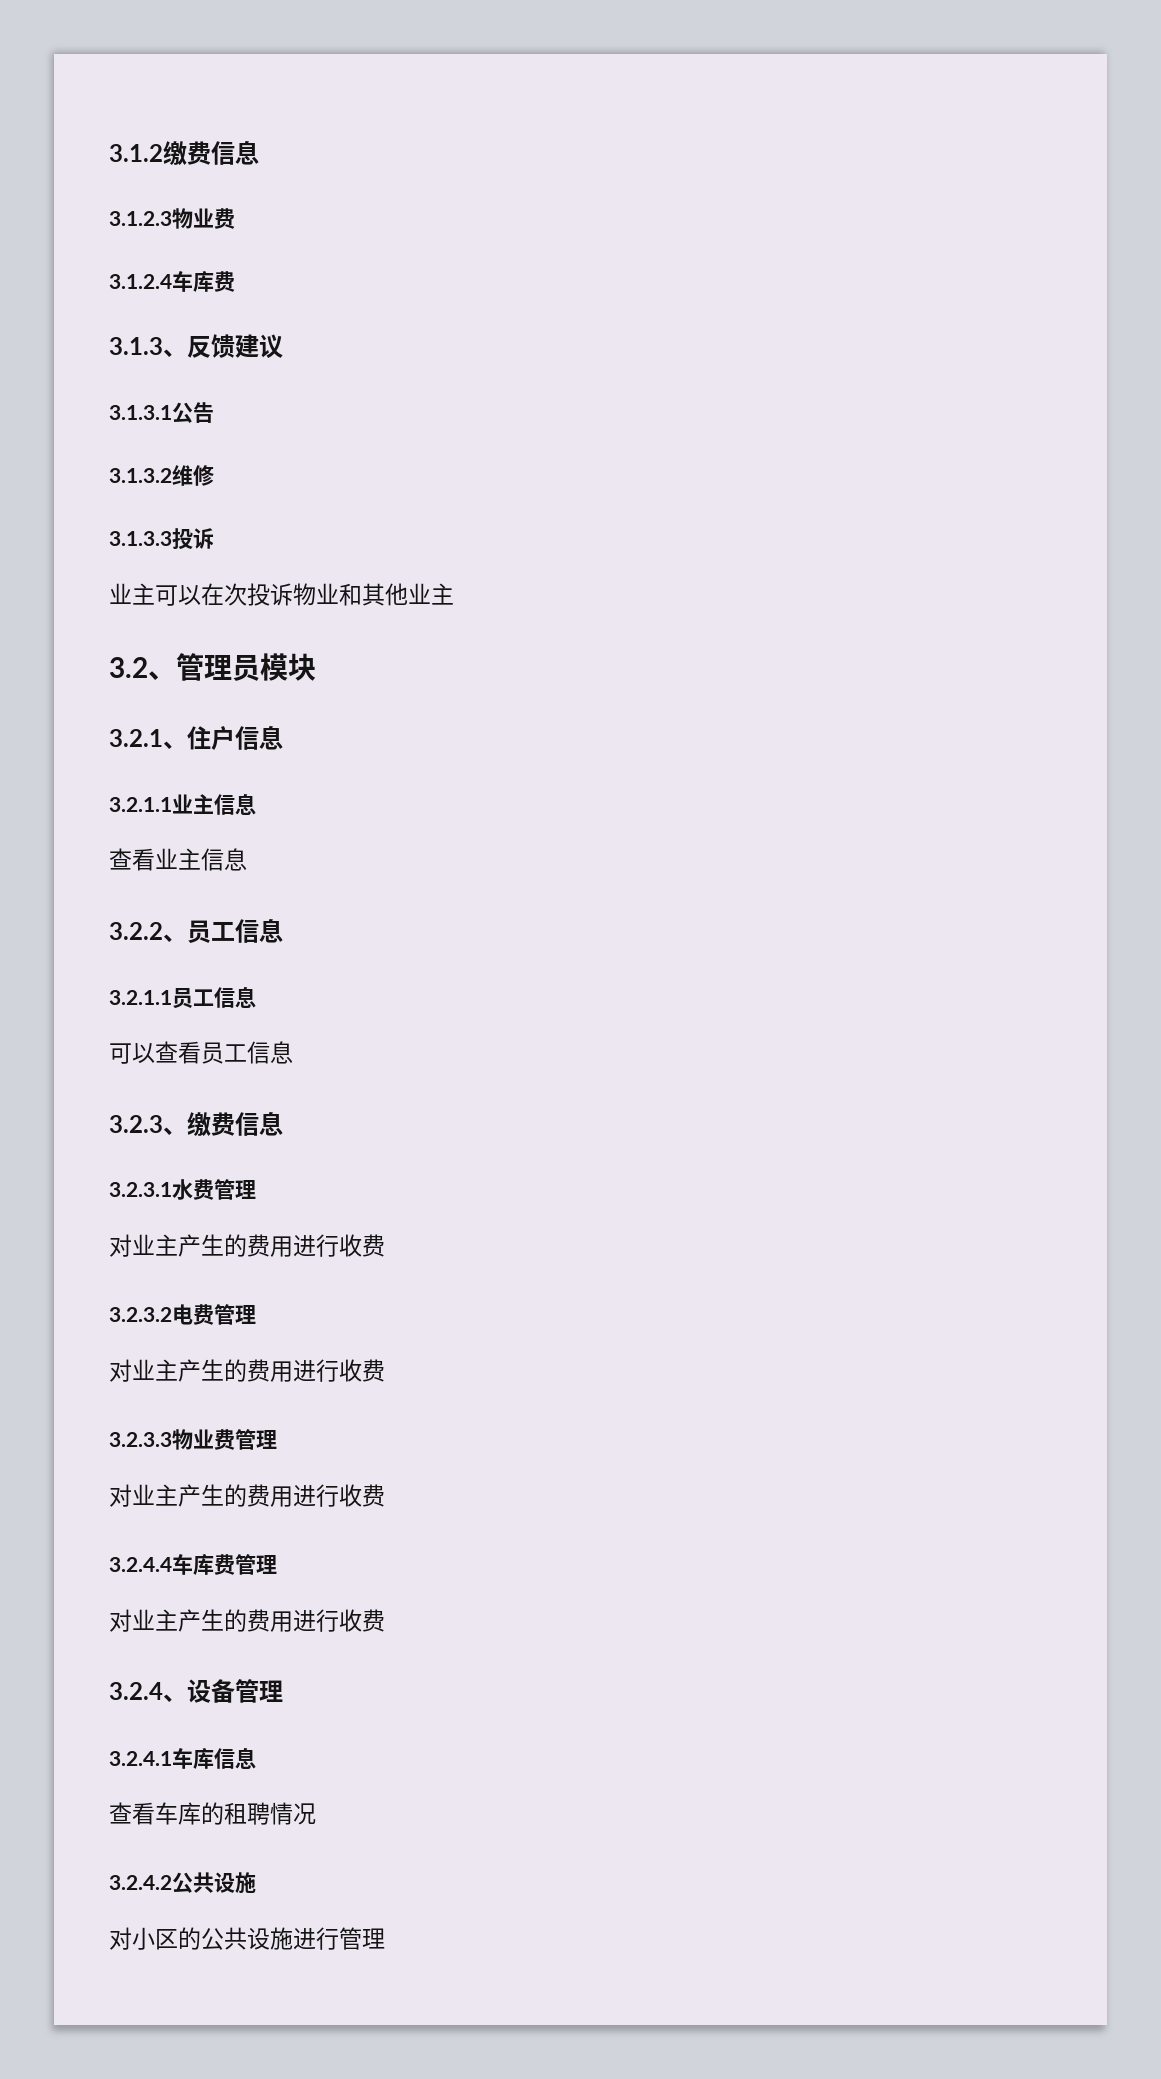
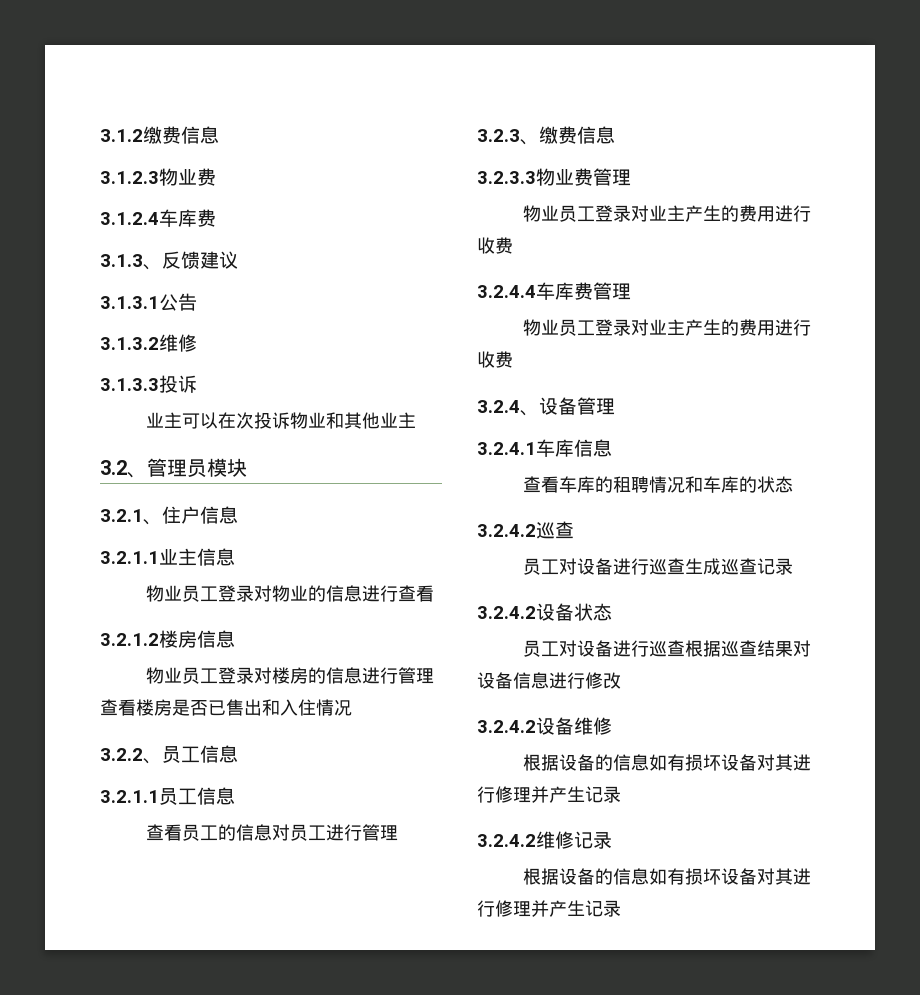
[109,848,247,871] 查看业主信息 -> [146,585,435,602] [100,630,235,648] [146,667,435,684] [100,699,352,716] 物业员工登录对物业的信息进行查看 // 3.2.1.2楼房信息 // 物业员工登录对楼房的信息进行管理查看楼房是否已售出和入住情况
[109,1043,155,1064] 可以 -> (235, 796) none
[247,1041,293,1064] 信息 -> [218,824,399,841] 的信息对员工进行管理
[109,1179,256,1200] [109,1234,385,1257] [109,1304,256,1325] [109,1359,385,1382] // 3.2.3.1水费管理 // 对业主产生的费用进行收费 // 3.2.3.2电费管理 // 对业主产生的费用进行收费 -> (615, 135) none
(277, 1439) none -> [523,205,632,222] 物业员工登录
(277, 1564) none -> [523,319,632,336] 物业员工登录
[109,1872,256,1893] [109,1927,385,1950] // 3.2.4.2公共设施 // 对小区的公共设施进行管理 -> [685,476,794,493] [477,521,574,539] [523,558,794,575] [477,603,612,621] [523,640,812,657] [477,672,621,689] [477,717,612,735] [523,754,812,771] [477,786,621,803] [477,831,612,849] [523,868,812,885] [477,900,621,917] 和车库的状态 // 3.2.4.2巡查 // 员工对设备进行巡查生成巡查记录 // 3.2.4.2设备状态 // 员工对设备进行巡查根据巡查结果对设备信息进行修改 // 3.2.4.2设备维修 // 根据设备的信息如有损坏设备对其进行修理并产生记录 // 3.2.4.2维修记录 // 根据设备的信息如有损坏设备对其进行修理并产生记录

